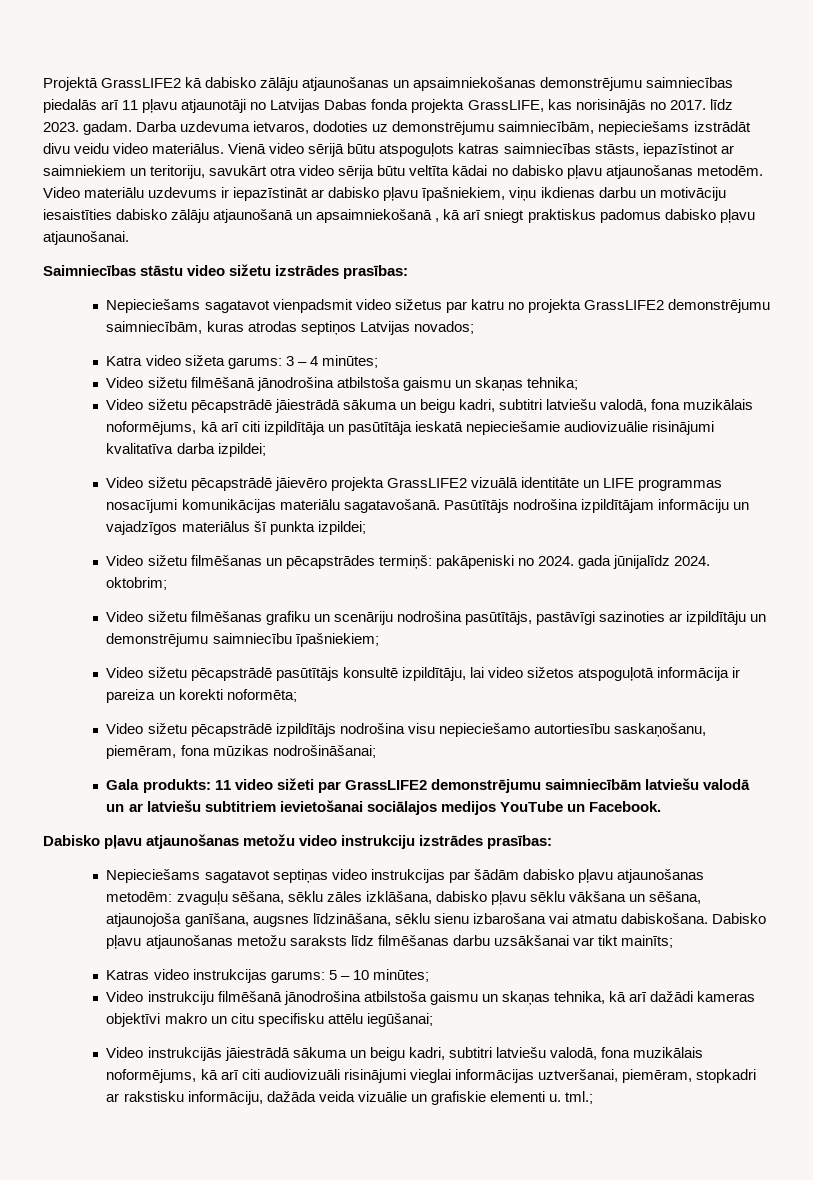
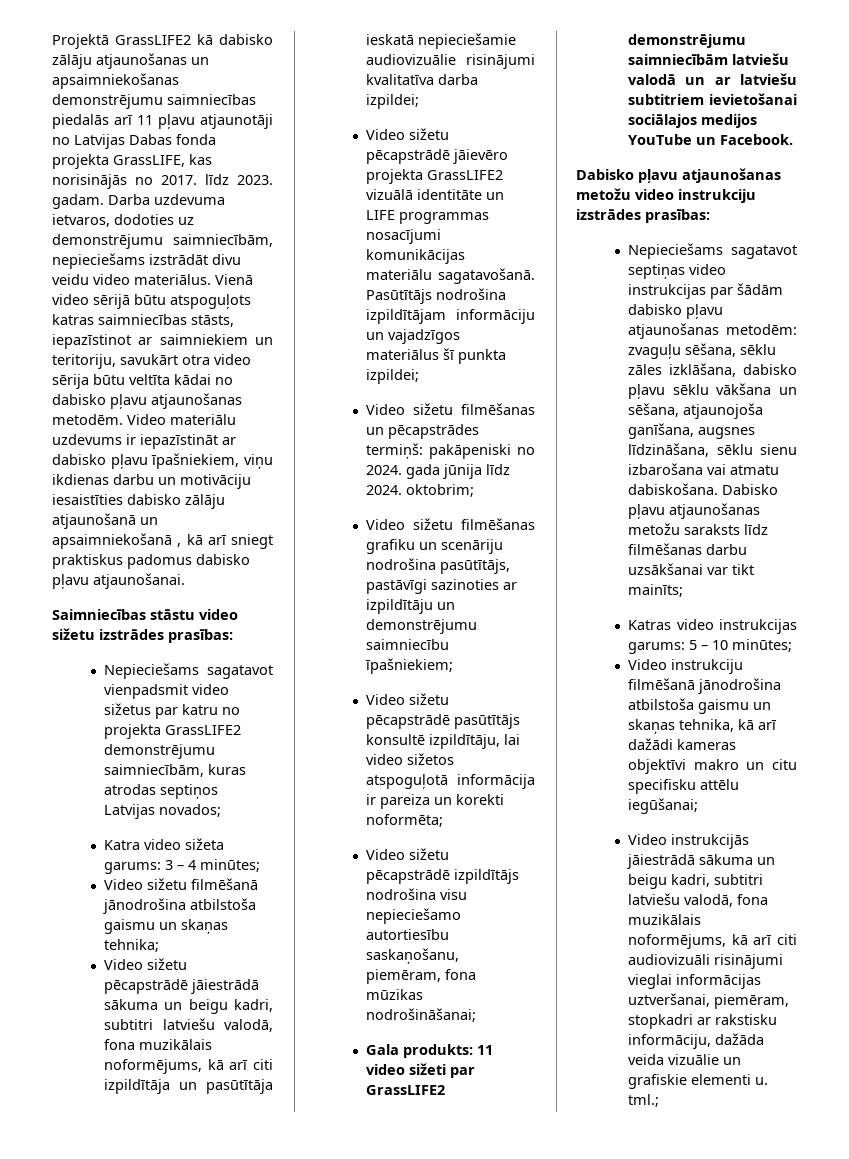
[612,555,670,569] jūnijalīdz -> [443,464,511,479] jūnija līdz

